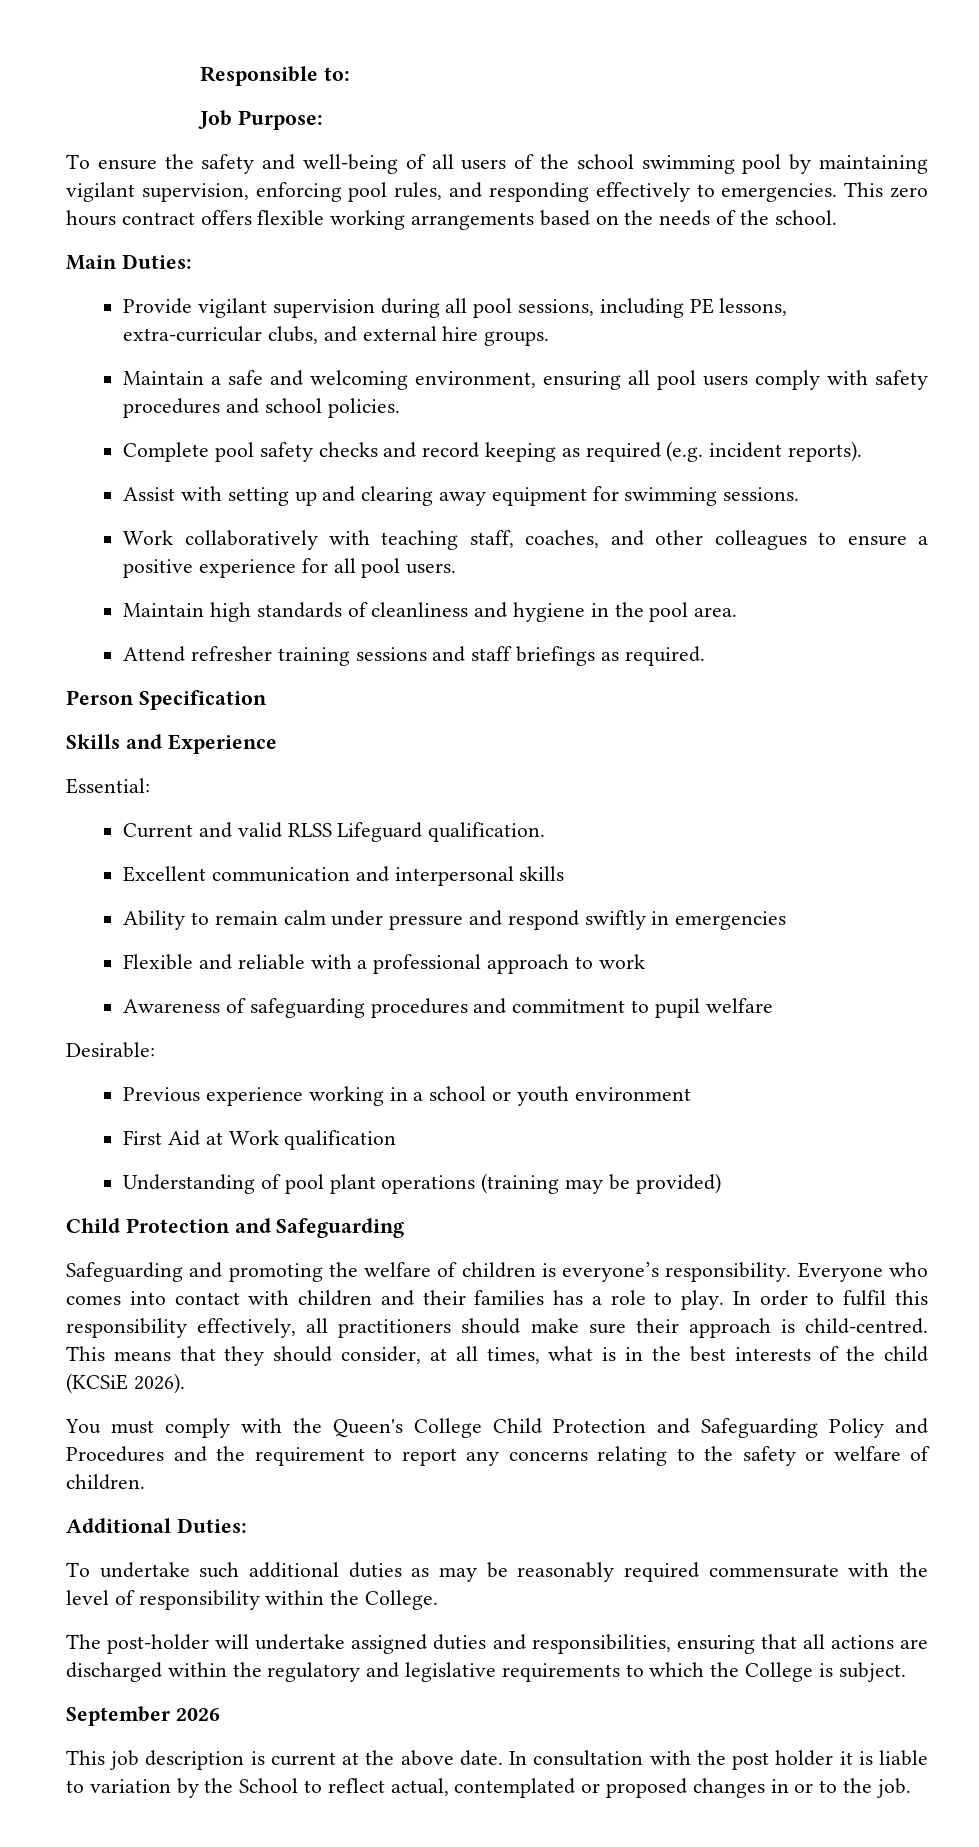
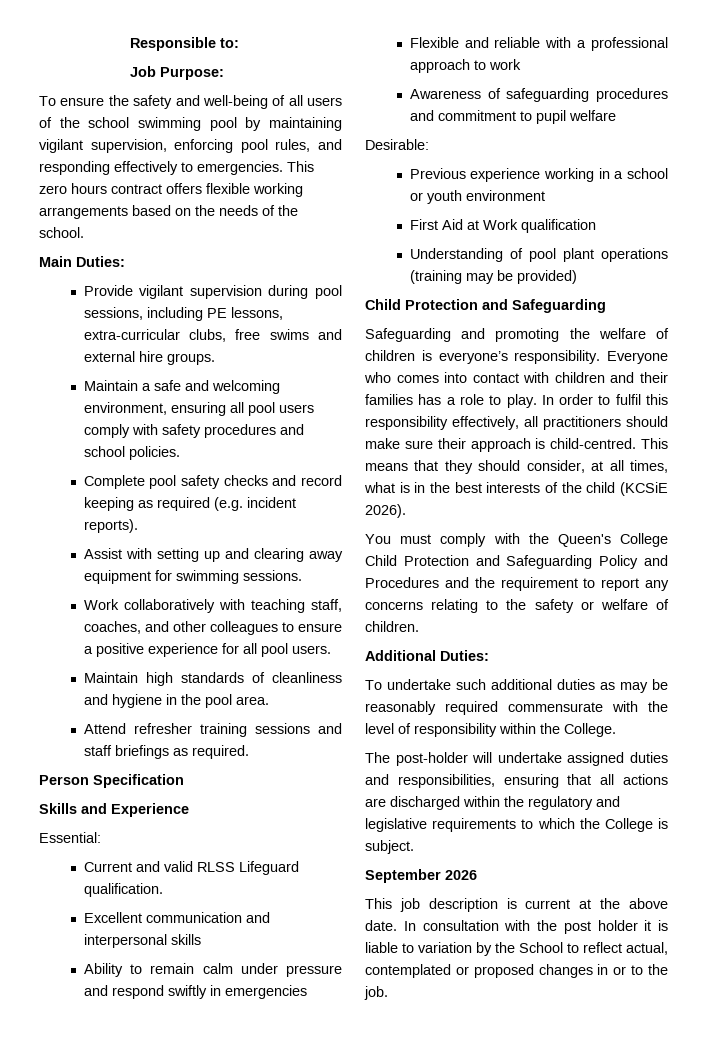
[445,298,468,313] all -> (309, 292) none
(318, 335) none -> [235,329,309,340] free swims

